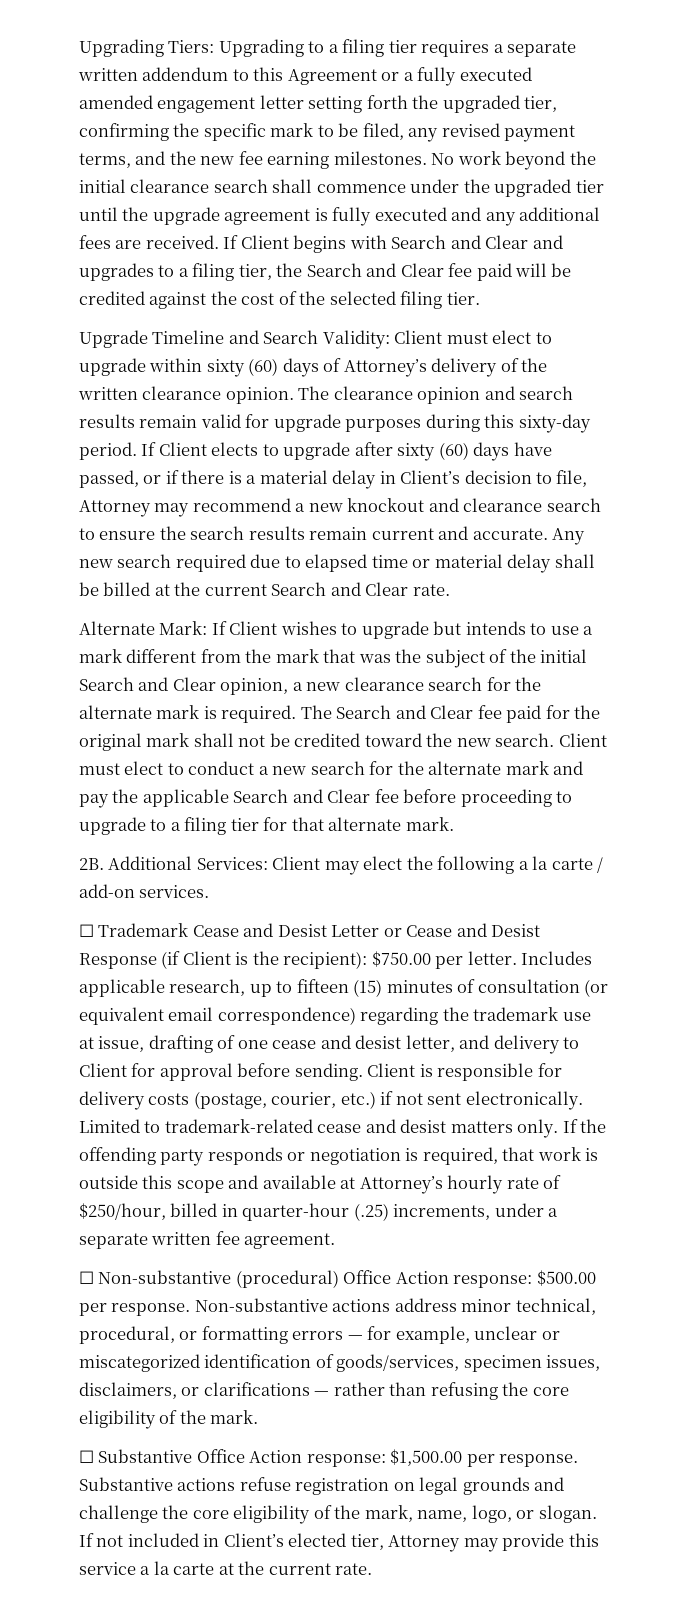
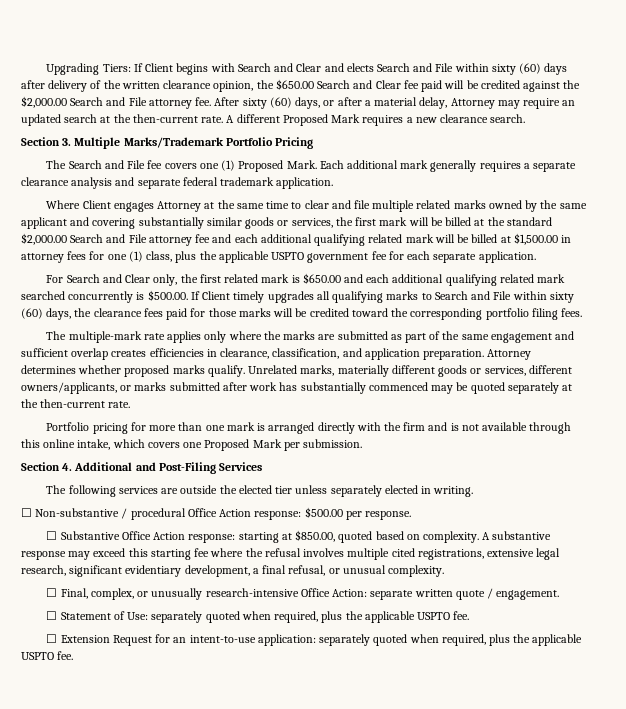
[218,39,577,57] [78,67,532,86] [79,95,558,113] [79,123,576,142] [79,151,596,170] [79,179,604,197] [79,207,601,226] [79,235,219,249] Upgrading to a filing tier requires a separate written addendum to this Agreement or a fully executed amended engagement letter setting forth the upgraded tier, confirming the specific mark to be filed, any revised payment terms, and the new fee earning milestones. No work beyond the initial clearance search shall commence under the upgraded tier until the upgrade agreement is fully executed and any additional fees are received. -> (131, 68) none
[79,263,303,281] upgrades to a filing tier, the -> [346,63,568,75] [21,79,314,92] elects Search and File within sixty (60) days after delivery of the written clearance opinion, the $650.00
[241,291,480,309] [79,330,552,349] [79,358,548,377] [78,386,574,404] [79,414,591,433] [79,442,552,461] [79,470,588,489] [79,498,601,517] [79,526,586,545] [79,554,595,573] [79,582,450,596] [79,621,594,639] [79,649,588,668] [79,677,542,695] [79,705,601,723] [79,733,607,751] [79,761,584,775] [79,789,573,808] [79,817,454,835] [79,856,604,875] [79,884,210,898] [79,923,541,937] [79,951,593,969] [79,979,609,997] [79,1007,591,1025] [79,1035,580,1054] [79,1063,562,1081] [79,1091,583,1110] [79,1119,607,1138] [79,1147,599,1166] [79,1175,562,1194] [79,1203,559,1221] [79,1231,336,1249] cost of the selected filing tier. // Upgrade Timeline and Search Validity: Client must elect to upgrade within sixty (60) days of Attorney’s delivery of the written clearance opinion. The clearance opinion and search results remain valid for upgrade purposes during this sixty-day period. If Client elects to upgrade after sixty (60) days have passed, or if there is a material delay in Client’s decision to file, Attorney may recommend a new knockout and clearance search to ensure the search results remain current and accurate. Any new search required due to elapsed time or material delay shall be billed at the current Search and Clear rate. // Alternate Mark: If Client wishes to upgrade but intends to use a mark different from the mark that was the subject of the initial Search and Clear opinion, a new clearance search for the alternate mark is required. The Search and Clear fee paid for the original mark shall not be credited toward the new search. Client must elect to conduct a new search for the alternate mark and pay the applicable Search and Clear fee before proceeding to upgrade to a filing tier for that alternate mark. // 2B. Additional Services: Client may elect the following a la carte / add-on services. // ☐ Trademark Cease and Desist Letter or Cease and Desist Response (if Client is the recipient): $750.00 per letter. Includes applicable research, up to fifteen (15) minutes of consultation (or equivalent email correspondence) regarding the trademark use at issue, drafting of one cease and desist letter, and delivery to Client for approval before sending. Client is responsible for delivery costs (postage, courier, etc.) if not sent electronically. Limited to trademark-related cease and desist matters only. If the offending party responds or negotiation is required, that work is outside this scope and available at Attorney’s hourly rate of $250/hour, billed in quarter-hour (.25) increments, under a separate written fee agreement. -> [21,96,576,109] [21,114,526,126] [21,137,314,149] [46,160,577,172] [21,177,334,189] [46,200,587,212] [21,217,552,229] [21,233,572,246] [21,251,536,263] [46,273,566,286] [21,290,574,303] [21,308,583,320] [46,331,575,343] [21,348,532,360] [21,365,572,377] [21,382,573,394] [21,399,131,408] [46,422,572,434] [21,439,363,451] [21,462,263,474] [46,485,474,497] $2,000.00 Search and File attorney fee. After sixty (60) days, or after a material delay, Attorney may require an updated search at the then-current rate. A different Proposed Mark requires a new clearance search. // Section 3. Multiple Marks/Trademark Portfolio Pricing // The Search and File fee covers one (1) Proposed Mark. Each additional mark generally requires a separate clearance analysis and separate federal trademark application. // Where Client engages Attorney at the same time to clear and file multiple related marks owned by the same applicant and covering substantially similar goods or services, the first mark will be billed at the standard $2,000.00 Search and File attorney fee and each additional qualifying related mark will be billed at $1,500.00 in attorney fees for one (1) class, plus the applicable USPTO government fee for each separate application. // For Search and Clear only, the first related mark is $650.00 and each additional qualifying related mark searched concurrently is $500.00. If Client timely upgrades all qualifying marks to Search and File within sixty (60) days, the clearance fees paid for those marks will be credited toward the corresponding portfolio filing fees. // The multiple-mark rate applies only where the marks are submitted as part of the same engagement and sufficient overlap creates efficiencies in clearance, classification, and application preparation. Attorney determines whether proposed marks qualify. Unrelated marks, materially different goods or services, different owners/applicants, or marks submitted after work has substantially commenced may be quoted separately at the then-current rate. // Portfolio pricing for more than one mark is arranged directly with the firm and is not available through this online intake, which covers one Proposed Mark per submission. // Section 4. Additional and Post-Filing Services // The following services are outside the elected tier unless separately elected in writing.
[235,1270,339,1288] (procedural) -> [121,508,186,520] / procedural
[194,1298,596,1315] [79,1326,560,1344] [79,1354,601,1372] [79,1382,569,1400] [79,1410,259,1429] Non-substantive actions address minor technical, procedural, or formatting errors — for example, unclear or miscategorized identification of goods/services, specimen issues, disclaimers, or clarifications — rather than refusing the core eligibility of the mark. -> (412, 515) none
[390,1449,579,1467] [79,1477,565,1495] [79,1505,597,1524] [79,1533,599,1552] [79,1561,373,1575] $1,500.00 per response. Substantive actions refuse registration on legal grounds and challenge the core eligibility of the mark, name, logo, or slogan. If not included in Client’s elected tier, Attorney may provide this service a la carte at the current rate. -> [238,530,552,543] [21,548,561,560] [21,565,445,577] [46,588,560,600] [46,611,470,623] [46,634,583,646] [21,651,74,660] starting at $850.00, quoted based on complexity. A substantive response may exceed this starting fee where the refusal involves multiple cited registrations, extensive legal research, significant evidentiary development, a final refusal, or unusual complexity. // ☐ Final, complex, or unusually research-intensive Office Action: separate written quote / engagement. // ☐ Statement of Use: separately quoted when required, plus the applicable USPTO fee. // ☐ Extension Request for an intent-to-use application: separately quoted when required, plus the applicable USPTO fee.

